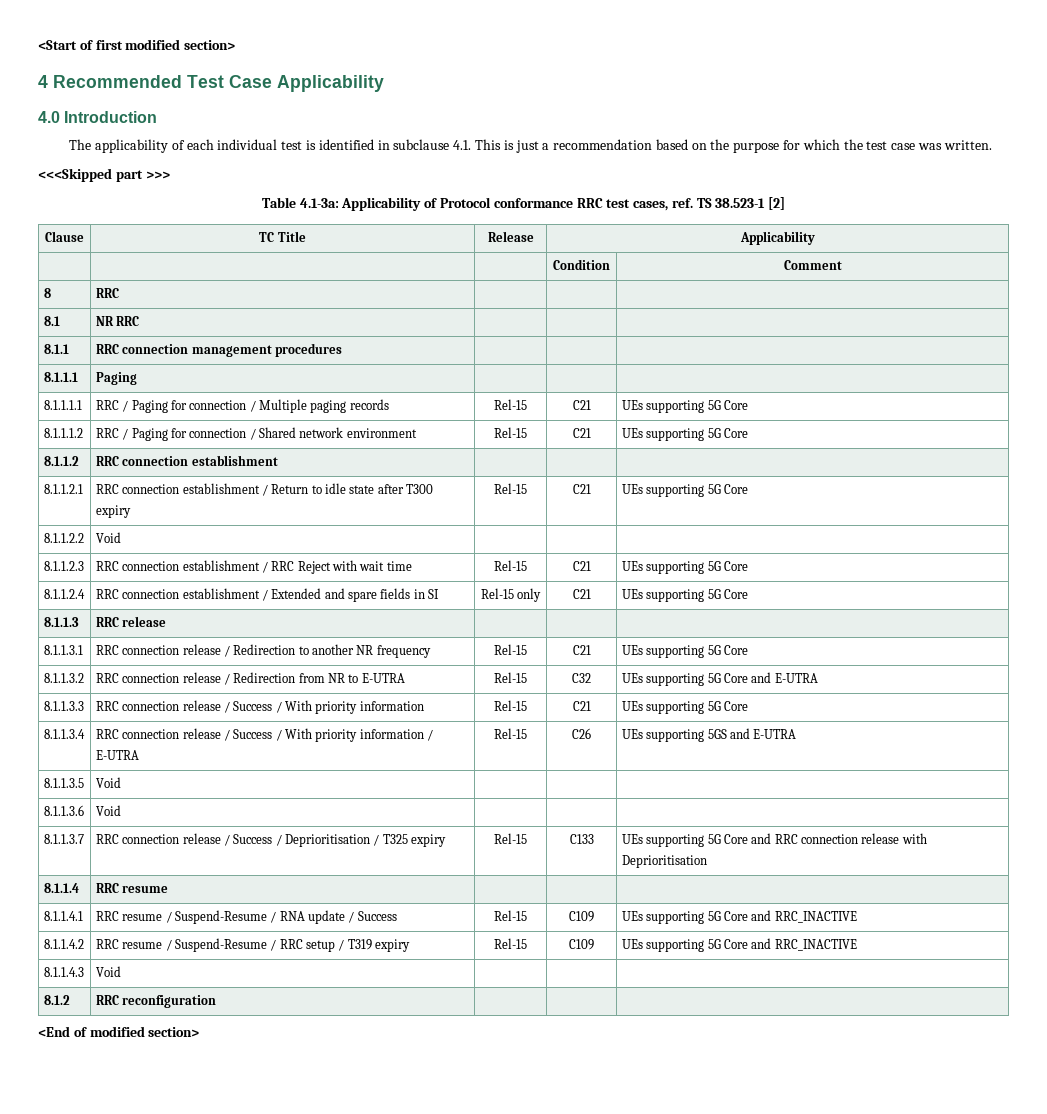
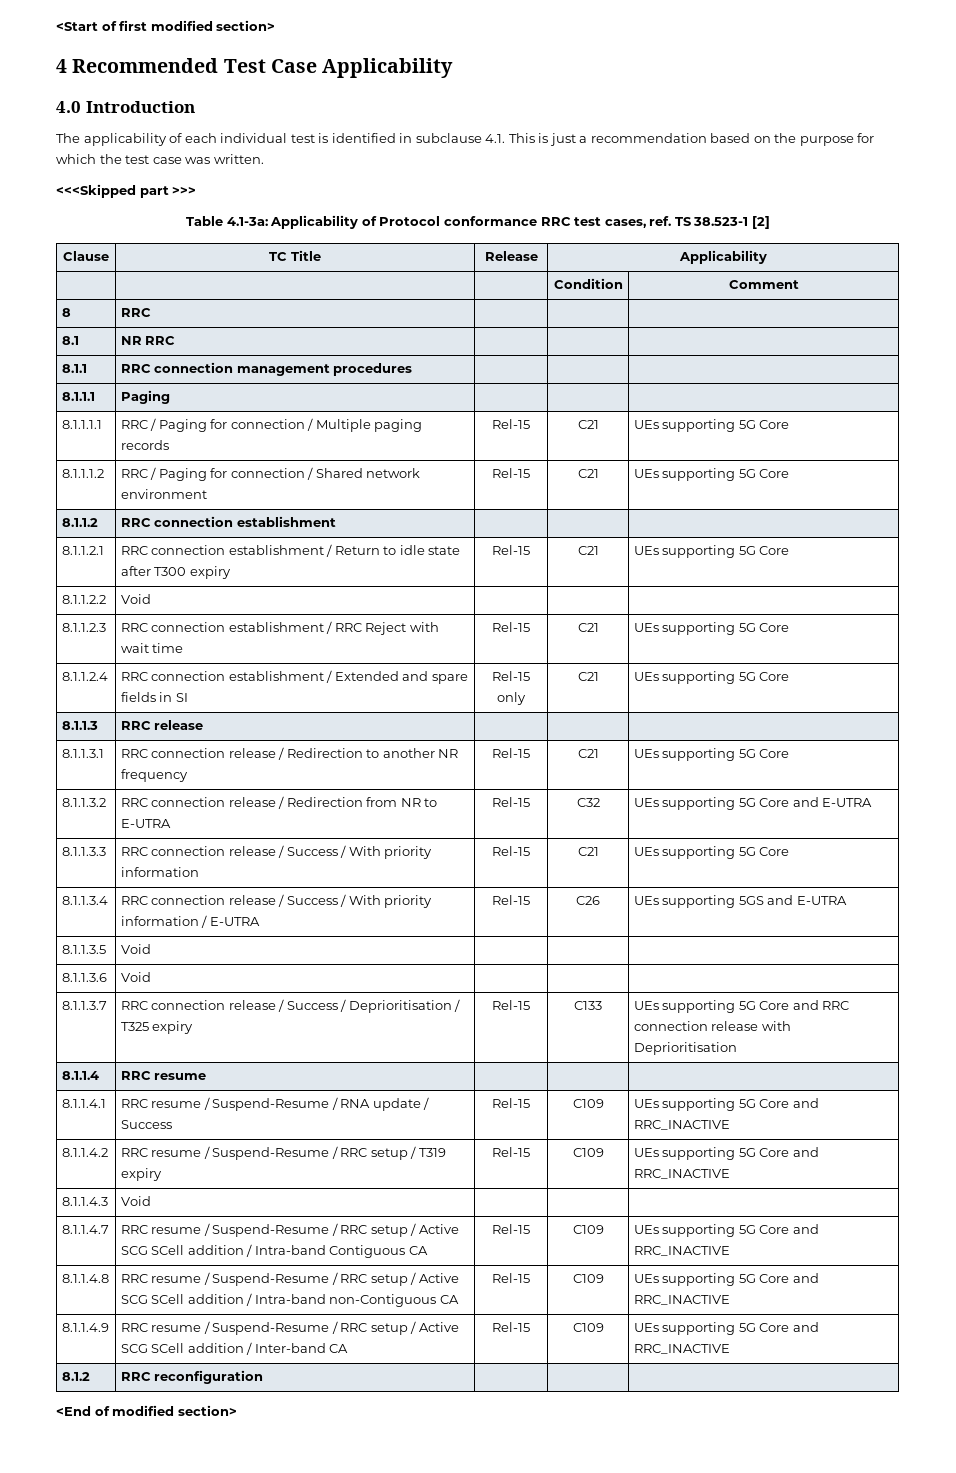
(121, 971) none -> [61,1225,109,1234] [120,1223,459,1237] [120,1244,428,1258] [492,1224,530,1234] [572,1225,604,1234] [633,1224,819,1237] [633,1246,730,1256] [61,1274,109,1283] [120,1272,459,1286] [120,1293,459,1307] [492,1273,530,1283] [572,1274,604,1283] [633,1273,819,1286] [633,1295,730,1305] [61,1323,109,1332] [120,1321,459,1335] [120,1342,349,1355] [492,1322,530,1332] [572,1323,604,1332] [633,1322,819,1335] [633,1344,730,1354] // 8.1.1.4.7 | RRC resume / Suspend-Resume / RRC setup / Active SCG SCell addition / Intra-band Contiguous CA | Rel-15 | C109 | UEs supporting 5G Core and RRC_INACTIVE // 8.1.1.4.8 | RRC resume / Suspend-Resume / RRC setup / Active SCG SCell addition / Intra-band non-Contiguous CA | Rel-15 | C109 | UEs supporting 5G Core and RRC_INACTIVE // 8.1.1.4.9 | RRC resume / Suspend-Resume / RRC setup / Active SCG SCell addition / Inter-band CA | Rel-15 | C109 | UEs supporting 5G Core and RRC_INACTIVE

